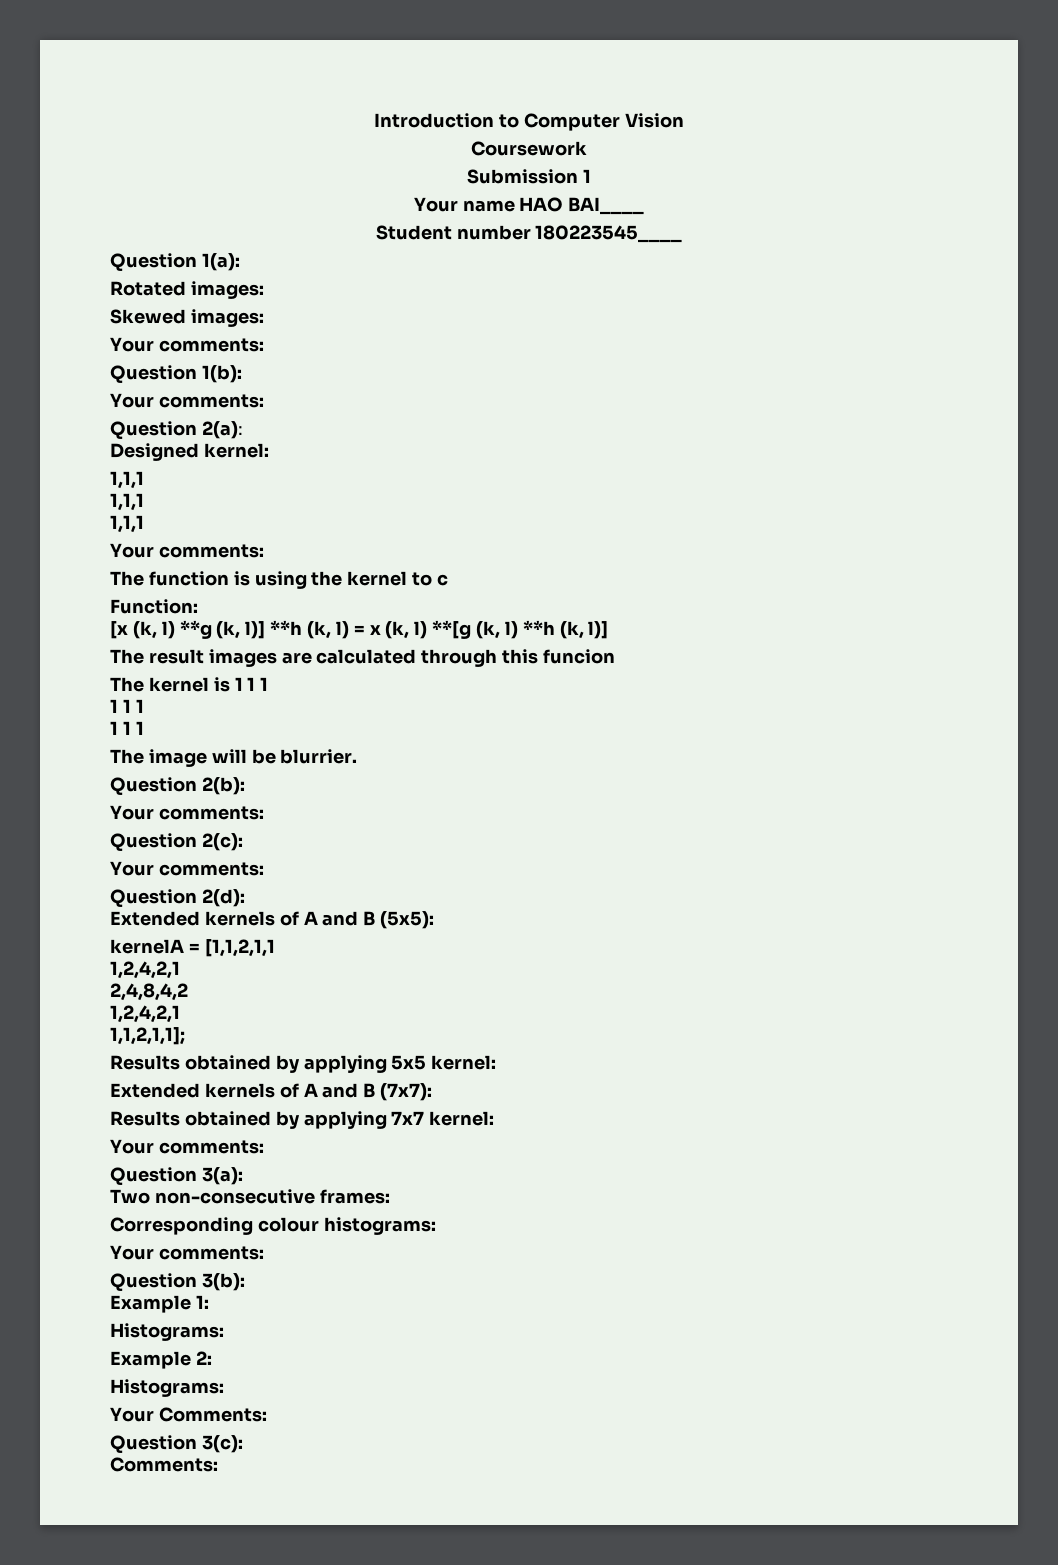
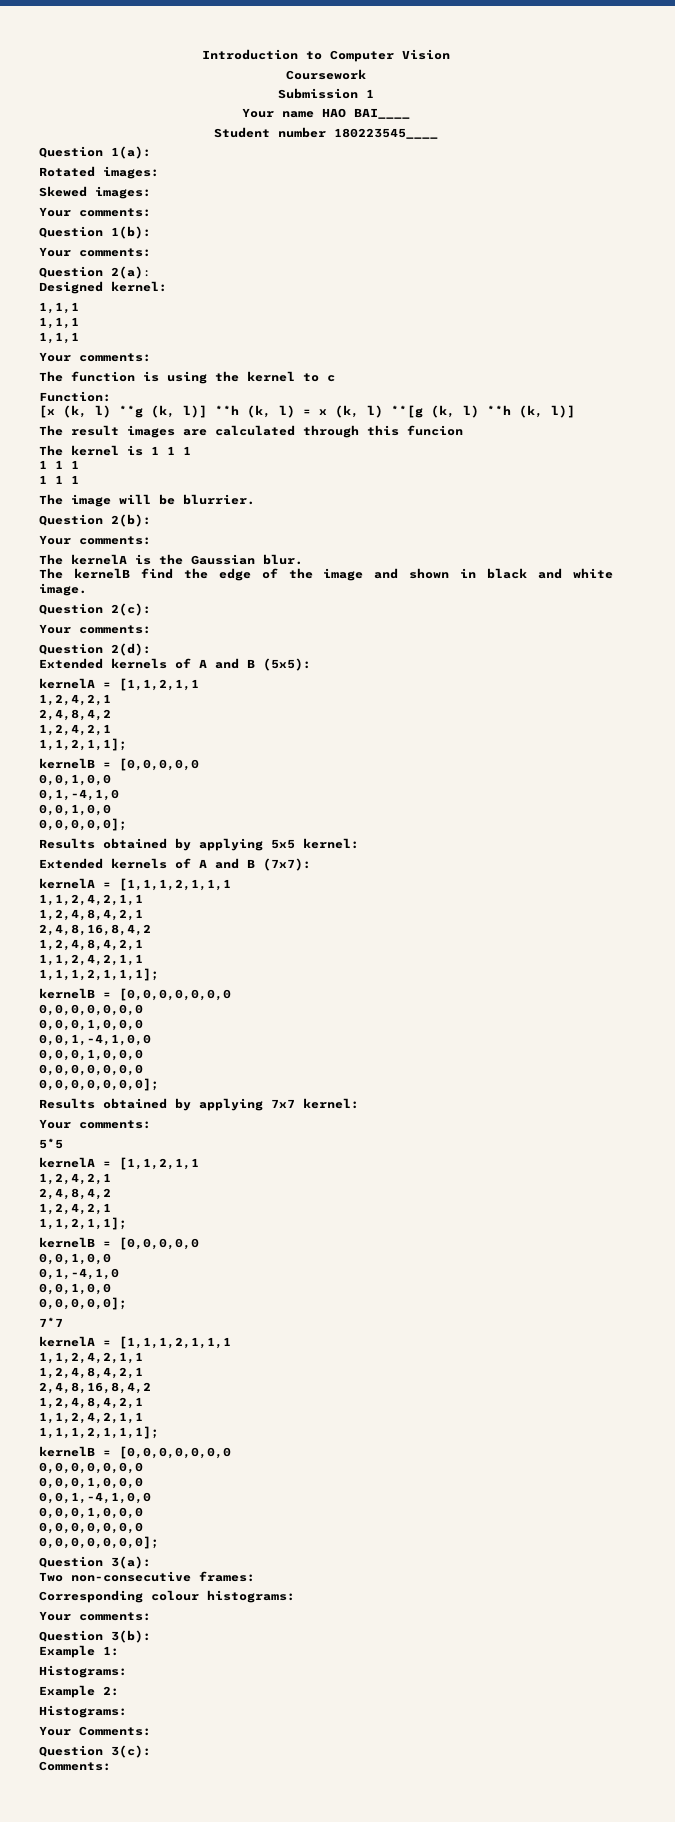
(264, 813) none -> [39,554,303,565] [39,568,613,581] [39,583,87,596] // The kernelA is the Gaussian blur. // The kernelB find the edge of the image and shown in black and white image.
(185, 1036) none -> [39,758,199,771] [39,774,111,786] [39,789,119,801] [39,804,111,816] [39,818,127,831] // kernelB = [0,0,0,0,0 // 0,0,1,0,0 // 0,1,-4,1,0 // 0,0,1,0,0 // 0,0,0,0,0];
(433, 1092) none -> [39,878,231,891] [39,894,143,906] [39,909,143,921] [39,924,151,936] [39,939,143,951] [39,954,143,966] [39,968,159,981] [39,988,231,1001] [39,1004,143,1016] [39,1019,143,1031] [39,1034,151,1046] [39,1049,143,1061] [39,1064,143,1076] [39,1078,159,1091] // kernelA = [1,1,1,2,1,1,1 // 1,1,2,4,2,1,1 // 1,2,4,8,4,2,1 // 2,4,8,16,8,4,2 // 1,2,4,8,4,2,1 // 1,1,2,4,2,1,1 // 1,1,1,2,1,1,1]; // kernelB = [0,0,0,0,0,0,0 // 0,0,0,0,0,0,0 // 0,0,0,1,0,0,0 // 0,0,1,-4,1,0,0 // 0,0,0,1,0,0,0 // 0,0,0,0,0,0,0 // 0,0,0,0,0,0,0];
(264, 1147) none -> [39,1138,63,1149] [39,1157,199,1170] [39,1173,111,1185] [39,1188,111,1200] [39,1203,111,1215] [39,1217,127,1230] [39,1237,199,1250] [39,1253,111,1265] [39,1268,119,1280] [39,1283,111,1295] [39,1297,127,1310] [39,1317,63,1327] [39,1336,231,1349] [39,1352,143,1364] [39,1367,143,1379] [39,1382,151,1394] [39,1397,143,1409] [39,1412,143,1424] [39,1426,159,1439] [39,1446,231,1459] [39,1462,143,1474] [39,1477,143,1489] [39,1492,151,1504] [39,1507,143,1519] [39,1522,143,1534] [39,1536,159,1549] // 5*5 // kernelA = [1,1,2,1,1 // 1,2,4,2,1 // 2,4,8,4,2 // 1,2,4,2,1 // 1,1,2,1,1]; // kernelB = [0,0,0,0,0 // 0,0,1,0,0 // 0,1,-4,1,0 // 0,0,1,0,0 // 0,0,0,0,0]; // 7*7 // kernelA = [1,1,1,2,1,1,1 // 1,1,2,4,2,1,1 // 1,2,4,8,4,2,1 // 2,4,8,16,8,4,2 // 1,2,4,8,4,2,1 // 1,1,2,4,2,1,1 // 1,1,1,2,1,1,1]; // kernelB = [0,0,0,0,0,0,0 // 0,0,0,0,0,0,0 // 0,0,0,1,0,0,0 // 0,0,1,-4,1,0,0 // 0,0,0,1,0,0,0 // 0,0,0,0,0,0,0 // 0,0,0,0,0,0,0];

